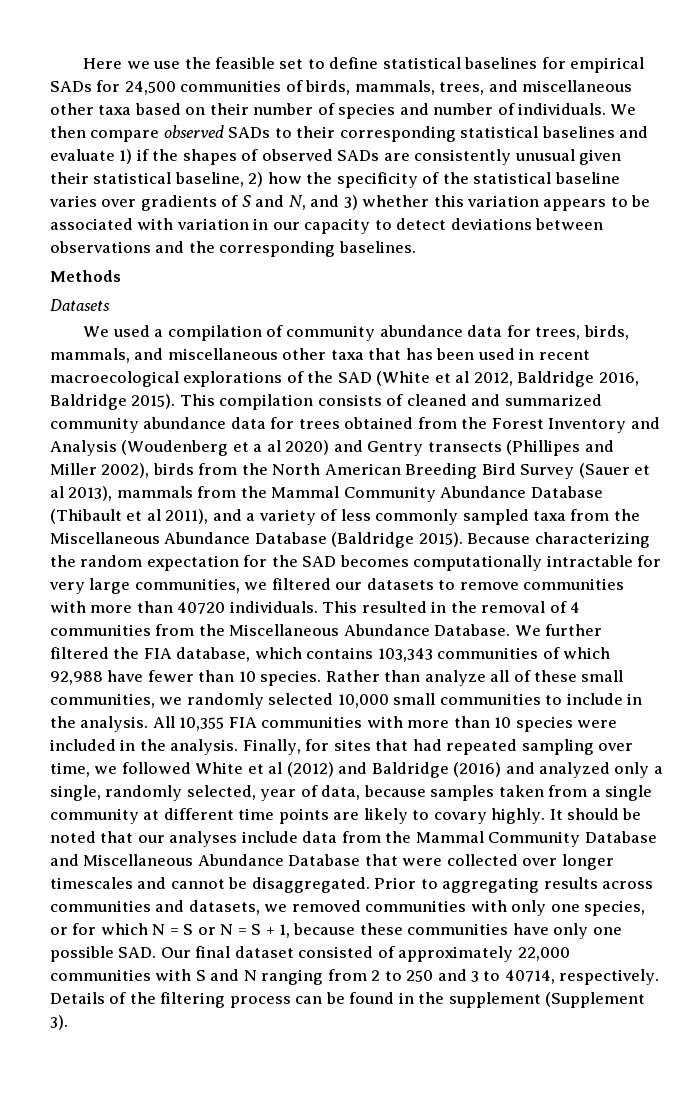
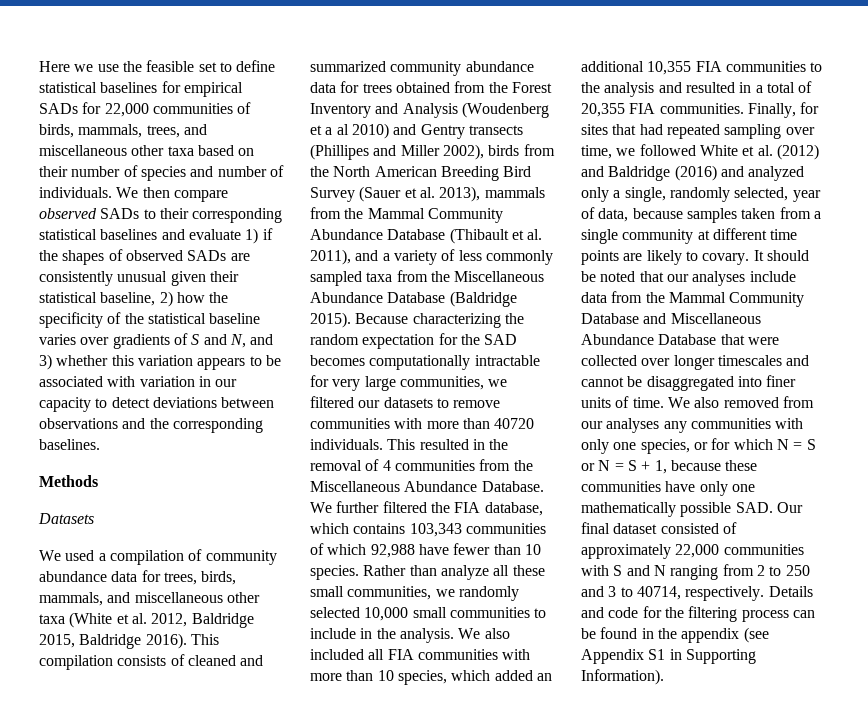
[124,81,176,95] 24,500 -> [104,103,149,117] 22,000
[368,348,590,360] [50,371,372,387] that has been used in recent macroecological explorations of the SAD -> (65, 619) none
[455,371,470,383] al -> [131,613,147,624] al.
[598,372,639,386] [50,394,176,410] 2016, Baldridge 2015). -> [39,633,187,649] 2015, Baldridge 2016).
[285,440,330,455] 2020) -> [351,123,389,139] 2010)
[50,486,64,498] al -> [419,187,435,198] al.
[146,509,161,521] al -> [527,229,543,240] al.
[513,670,531,682] of -> (510, 570) none
[152,716,225,731] All 10,355 -> [458,628,510,639] [310,649,385,660] We also included all
[515,716,618,732] [50,739,239,755] species were included in the analysis. -> [397,670,552,685] [581,61,823,75] [581,81,813,97] [581,103,744,117] species, which added an additional 10,355 FIA communities to the analysis and resulted in a total of 20,355 FIA communities.
[268,762,283,774] al -> [757,145,773,156] al.
[433,808,546,824] covary highly. -> [702,253,750,265] covary.
[251,877,654,893] [50,900,361,915] disaggregated. Prior to aggregating results across communities and datasets, we removed -> [646,375,797,391] [581,396,814,408] [581,418,687,433] disaggregated into finer units of time. We also removed from our analyses any
(622, 931) none -> [581,502,676,517] mathematically
[109,992,127,1004] of -> [581,606,662,618] and code for
[448,992,646,1008] [50,1015,68,1030] supplement (Supplement 3). -> [681,627,769,643] [581,649,756,664] [581,669,664,685] appendix (see Appendix S1 in Supporting Information).

